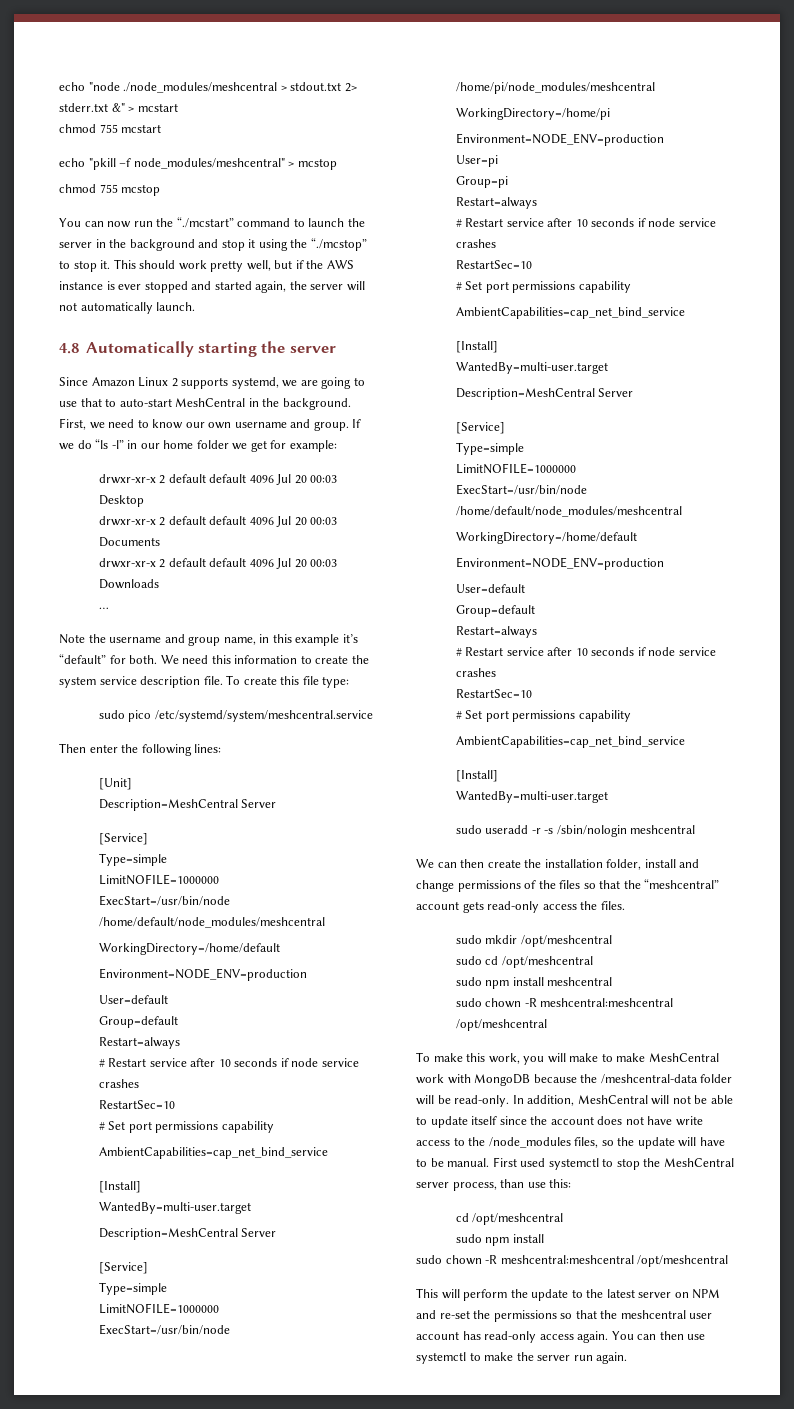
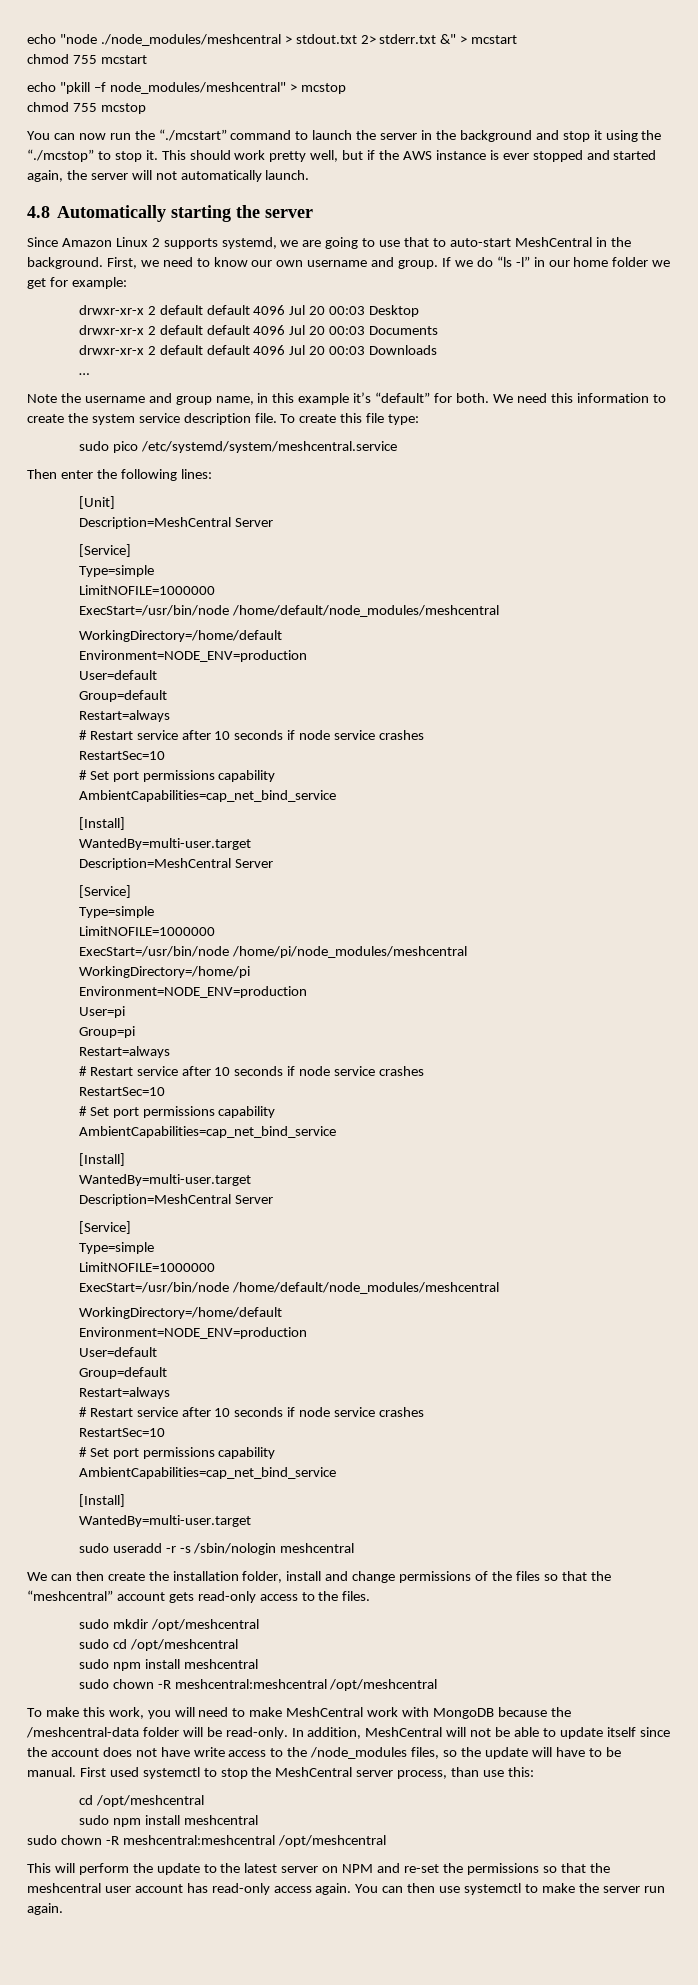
(577, 907) none -> [301,1592,315,1601] to
[569,1053,599,1062] make -> [198,1707,229,1717] need
(544, 1238) none -> [183,1815,258,1825] meshcentral

